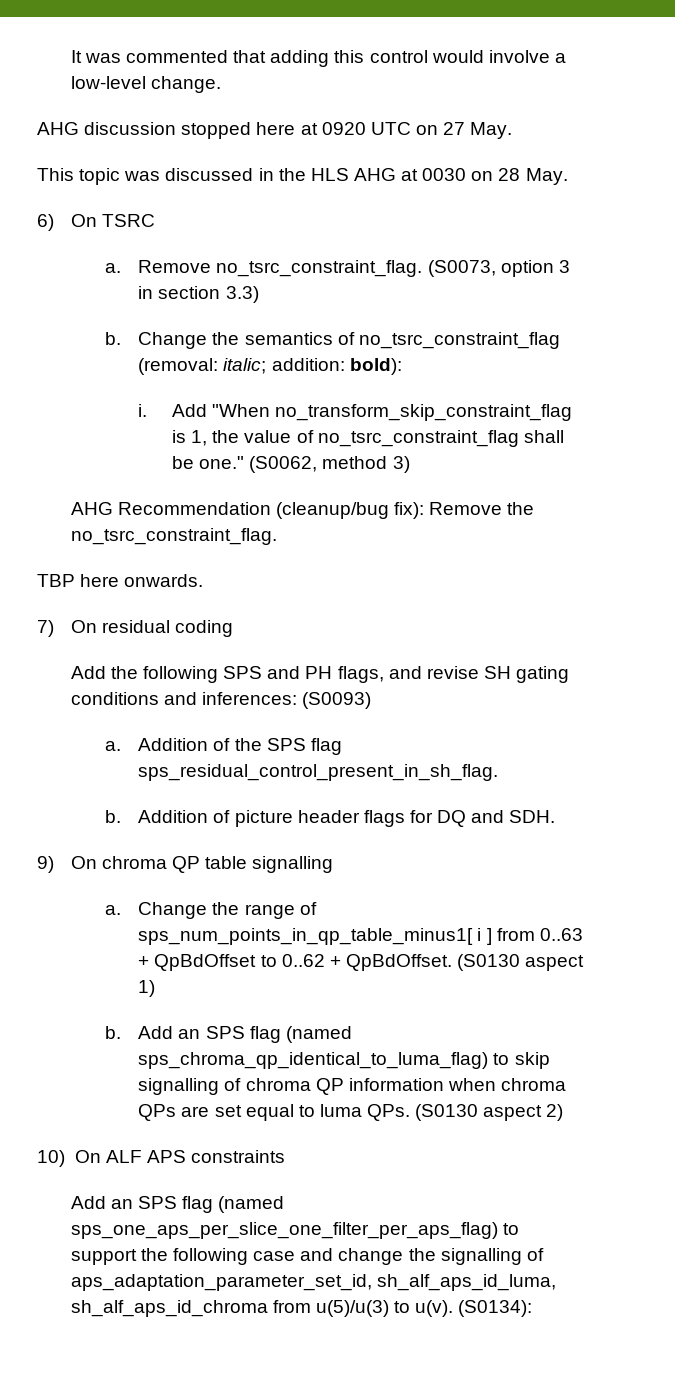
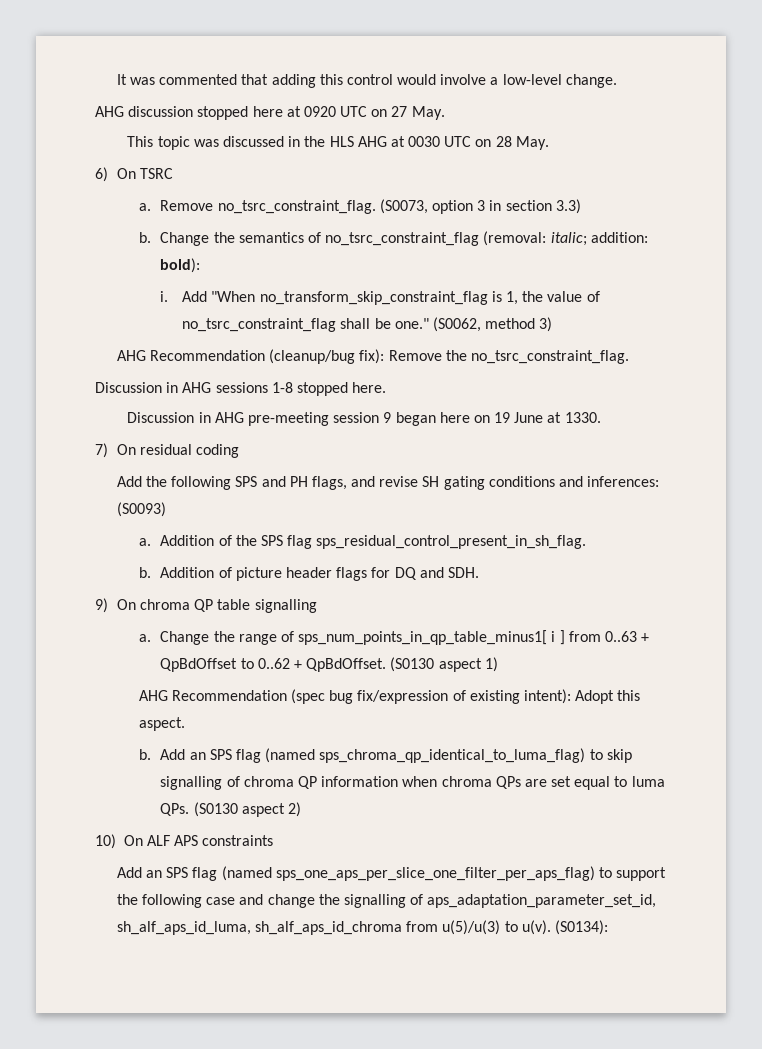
(467, 174) none -> [444,136,472,147] UTC
[37,574,204,587] TBP here onwards. -> [95,382,387,396] [127,412,601,426] Discussion in AHG sessions 1-8 stopped here. // Discussion in AHG pre-meeting session 9 began here on 19 June at 1330.
(156, 988) none -> [138,689,641,704] [138,717,185,731] // AHG Recommendation (spec bug fix/expression of existing intent): Adopt this aspect.

